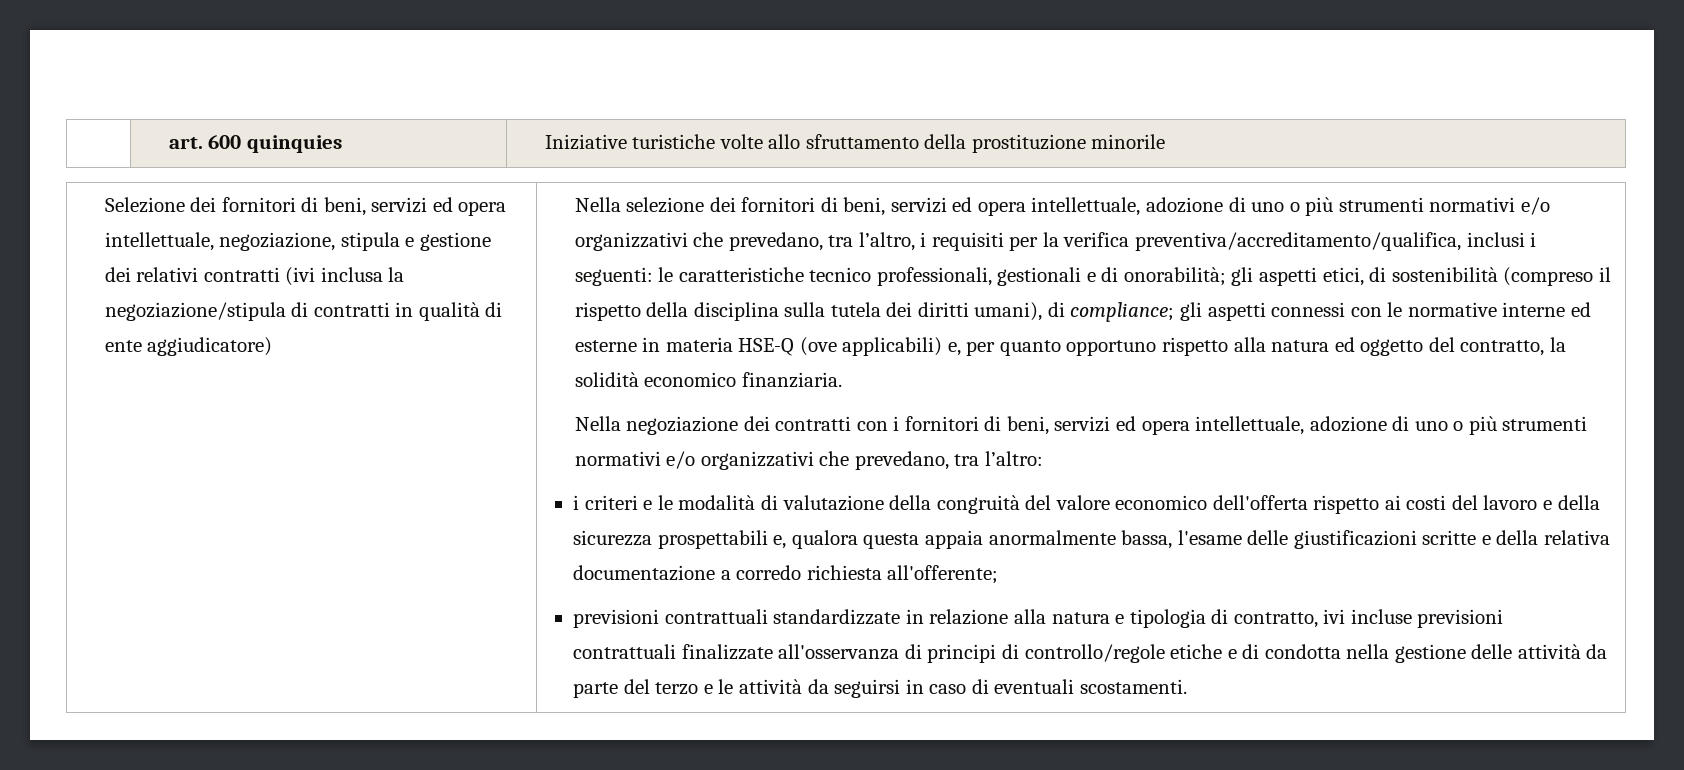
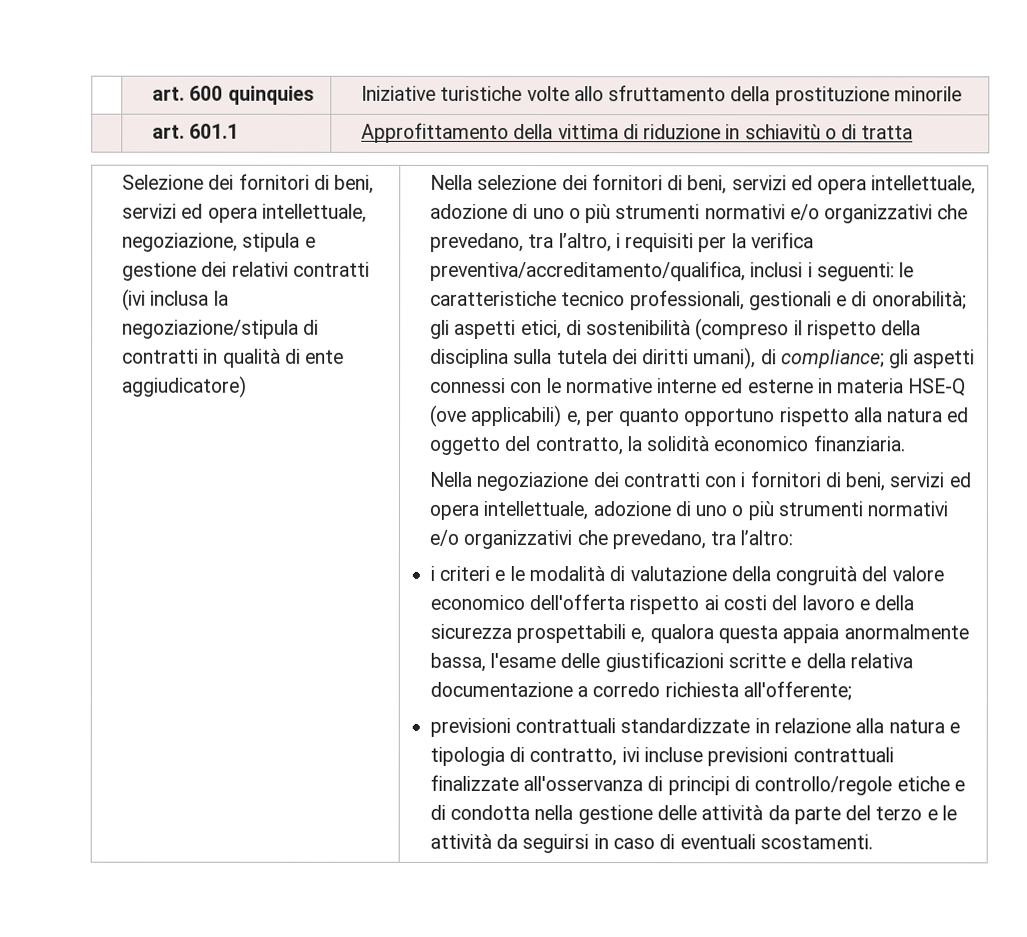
(1166, 141) none -> [151,123,240,139] [360,122,914,143] // | art. 601.1 | Approfittamento della vittima di riduzione in schiavitù o di tratta

